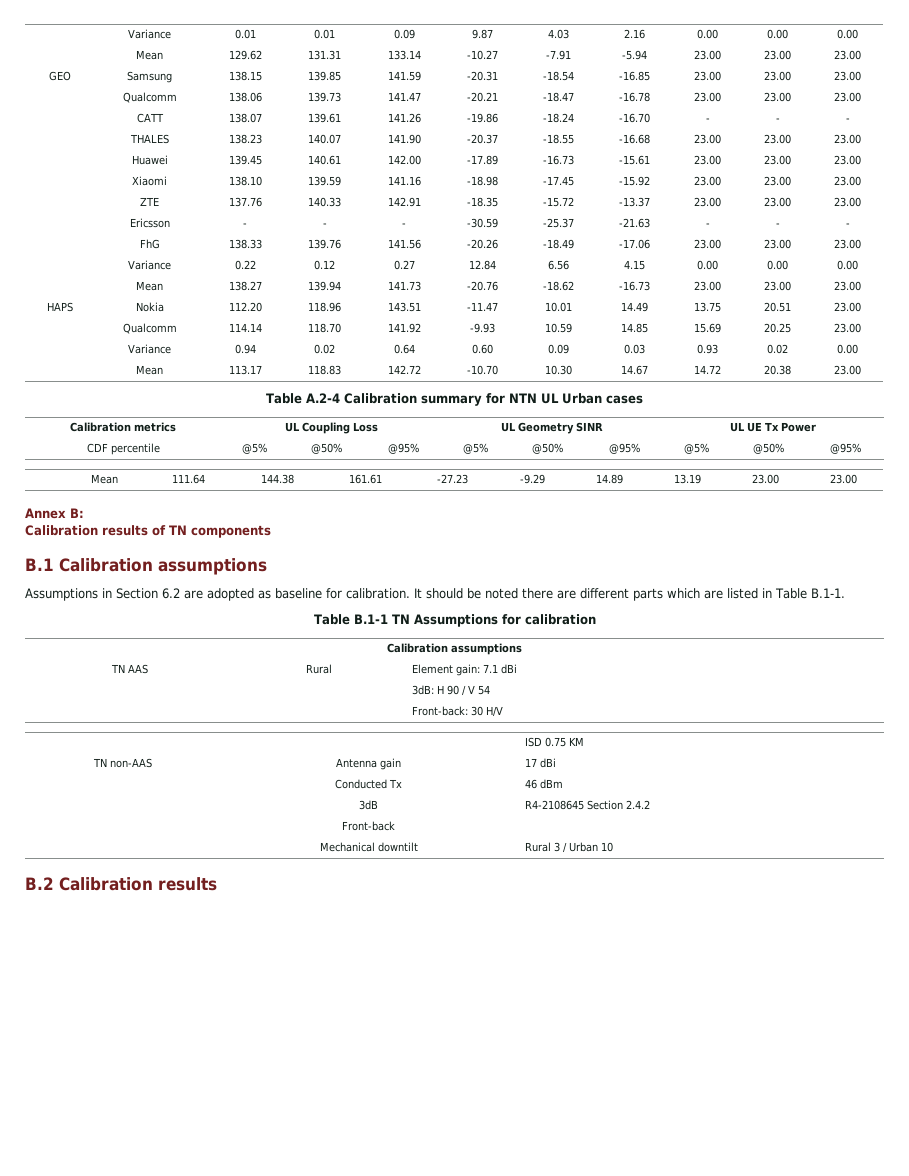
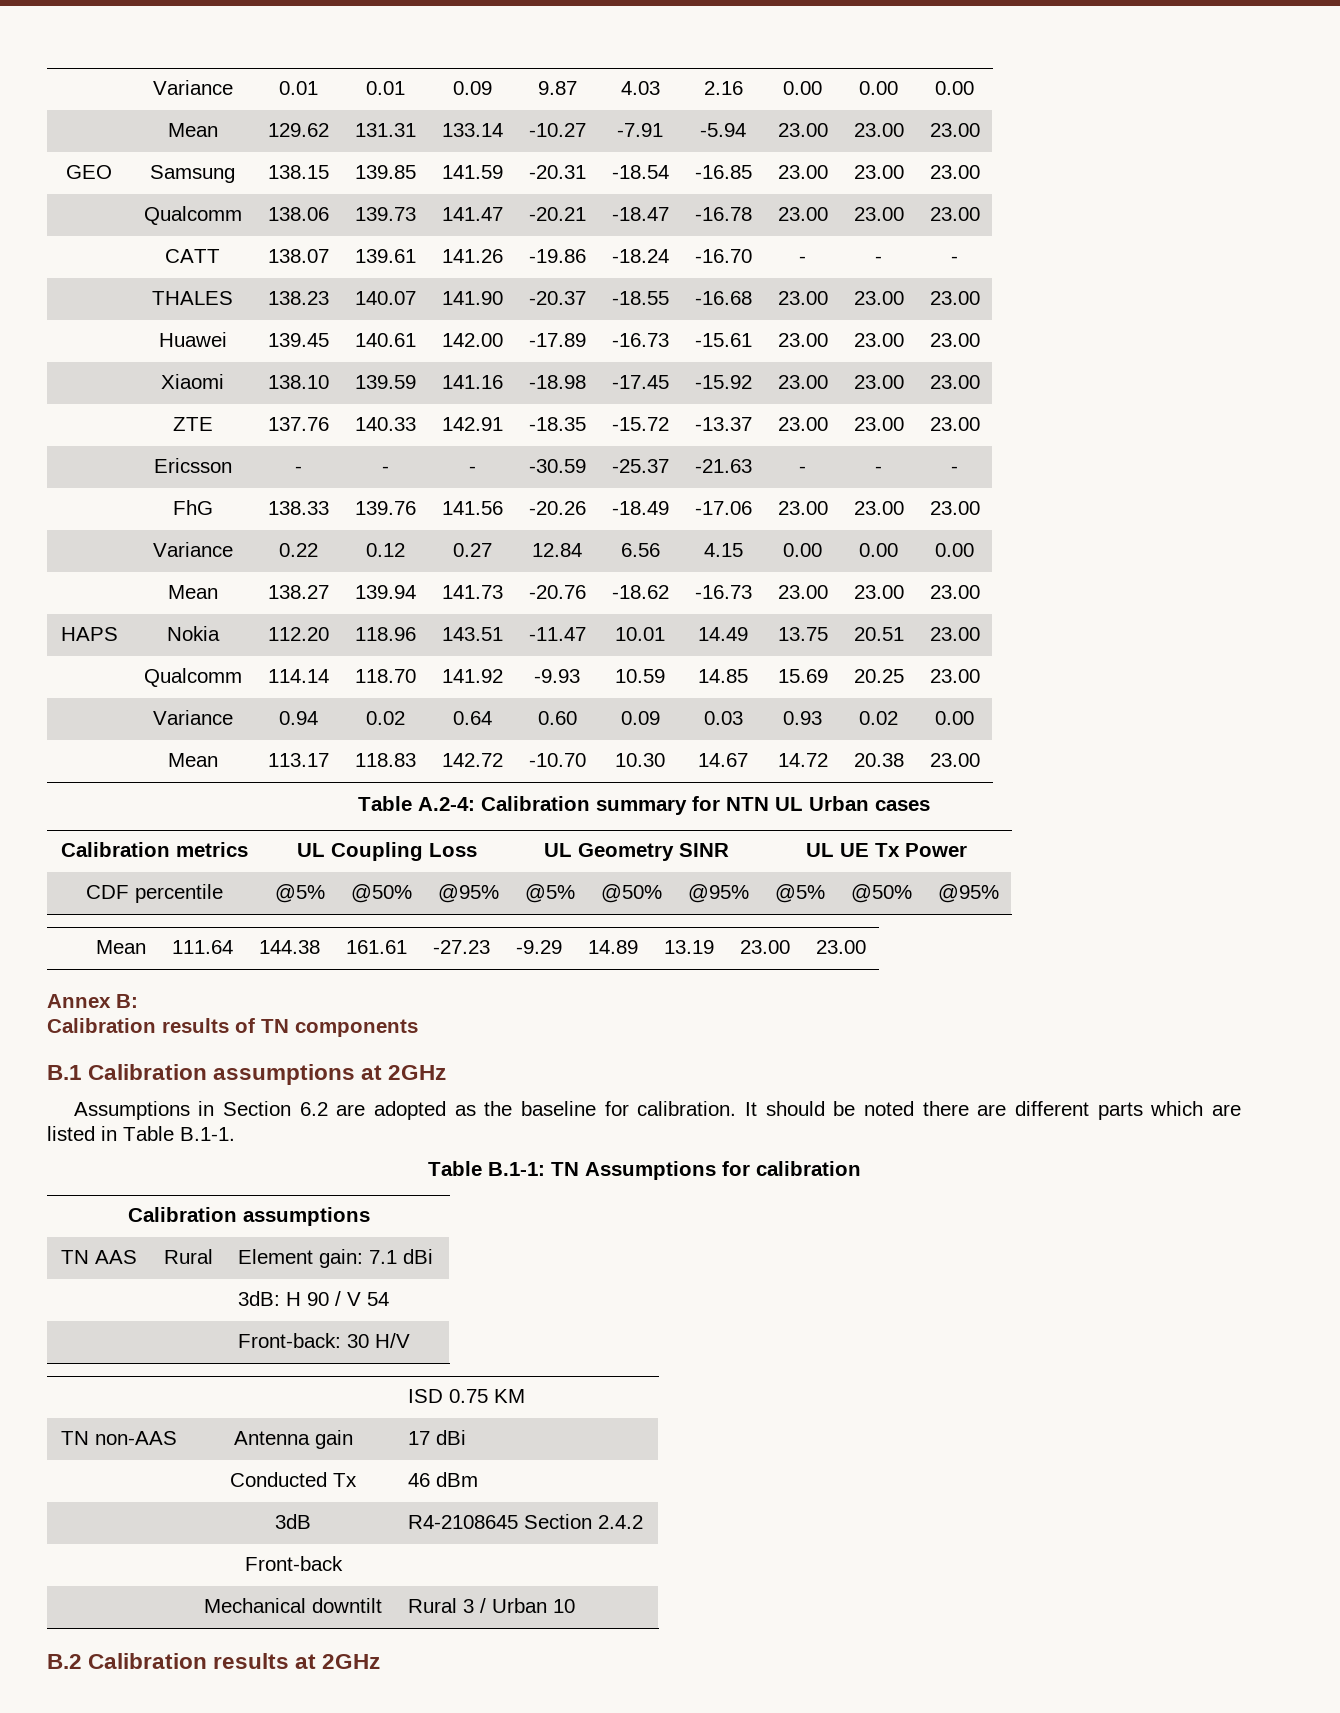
[305,393,340,403] A.2-4 -> [418,797,475,811] A.2-4:
(267, 566) none -> [361,1065,447,1080] at 2GHz
(271, 594) none -> [484,1101,513,1116] the
[353,614,388,624] B.1-1 -> [487,1162,545,1176] B.1-1:
(217, 884) none -> [295,1654,381,1669] at 2GHz

